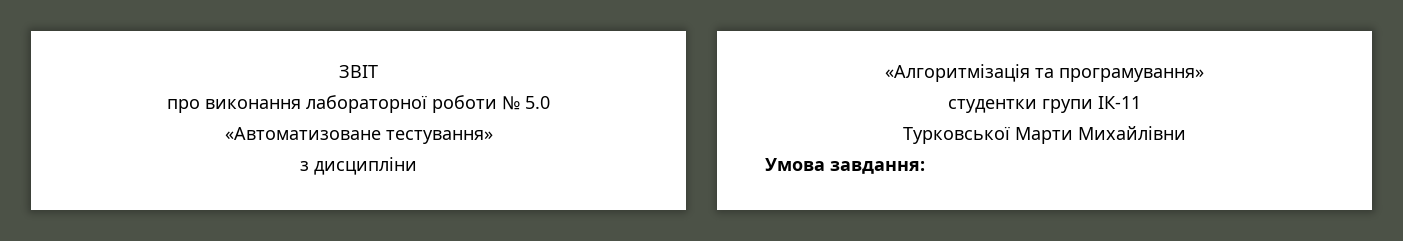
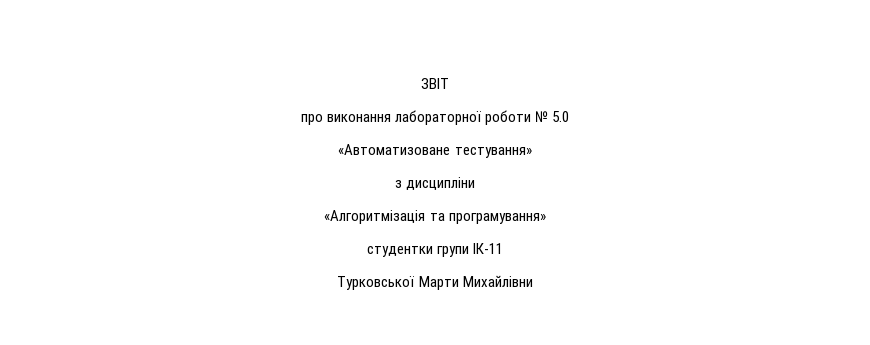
[765,158,925,174] // Умова завдання: -> (533, 281) none

